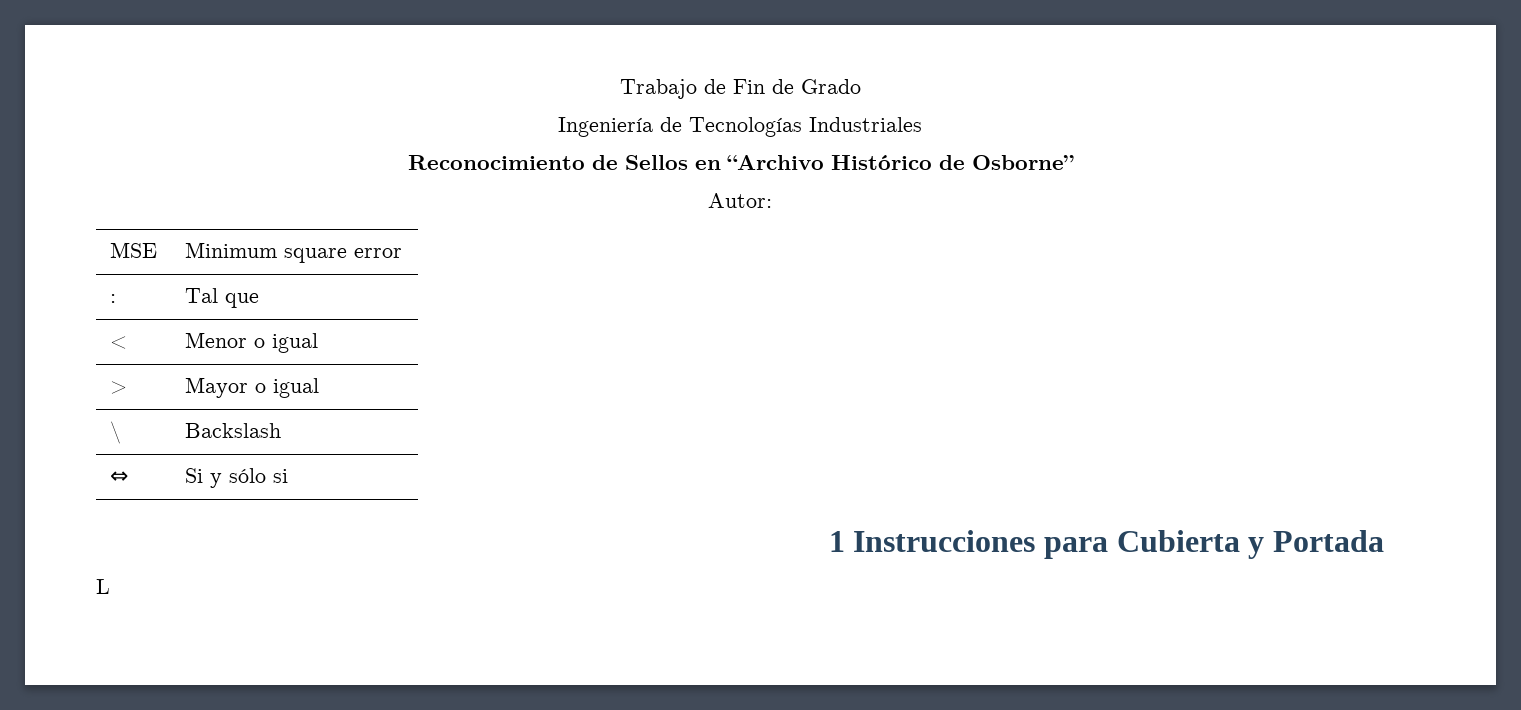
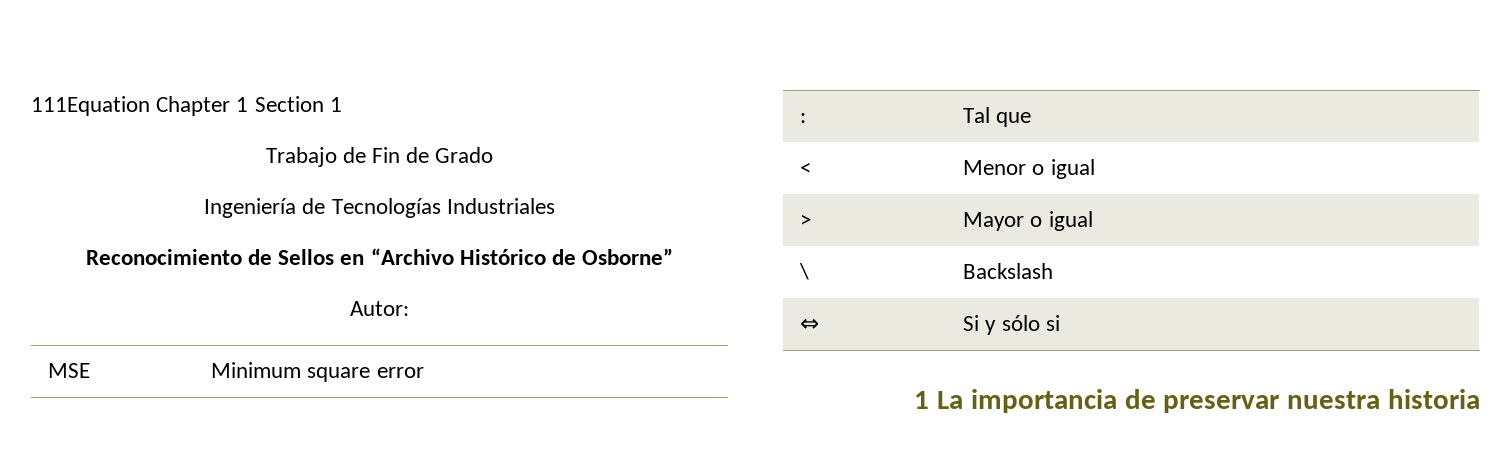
(619, 89) none -> [31,96,342,116] 111Equation Chapter 1 Section 1 //
[853,530,1385,559] [96,579,110,594] Instrucciones para Cubierta y Portada // L -> [936,389,1480,413] La importancia de preservar nuestra historia

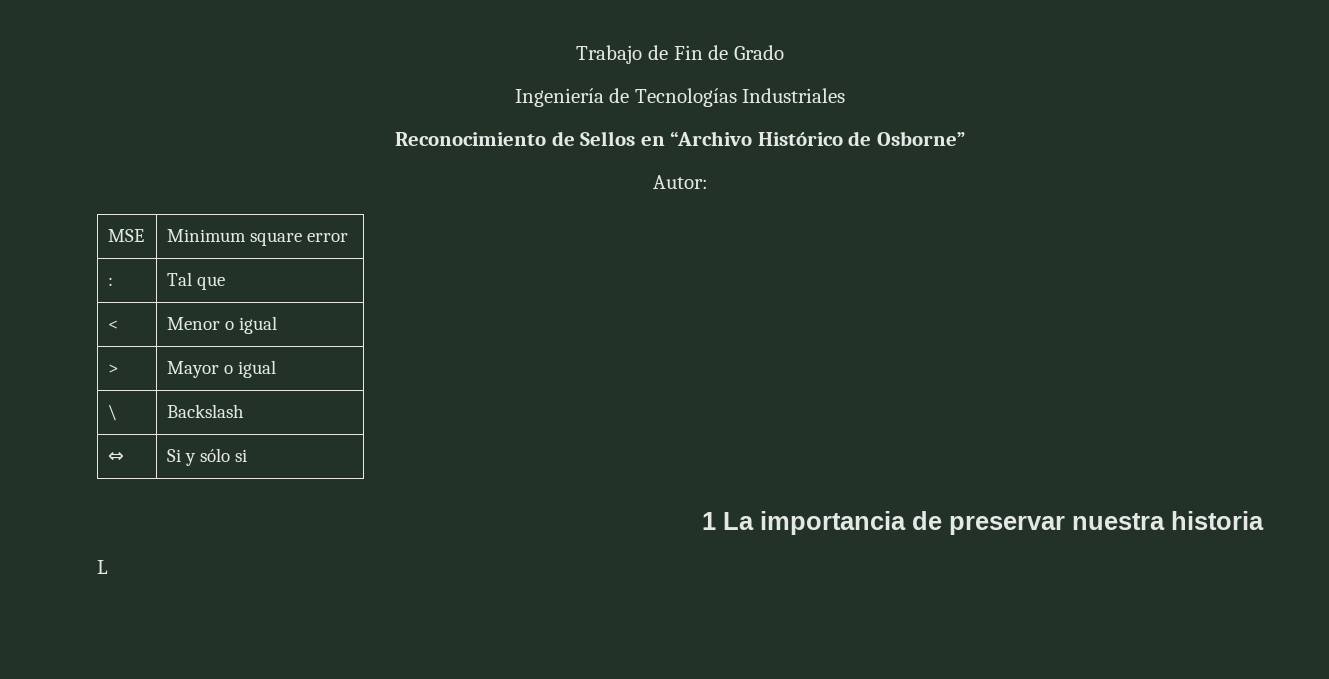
[31,96,342,116] 111Equation Chapter 1 Section 1 // -> (576, 54) none
(1480, 399) none -> [97,560,108,574] // L

